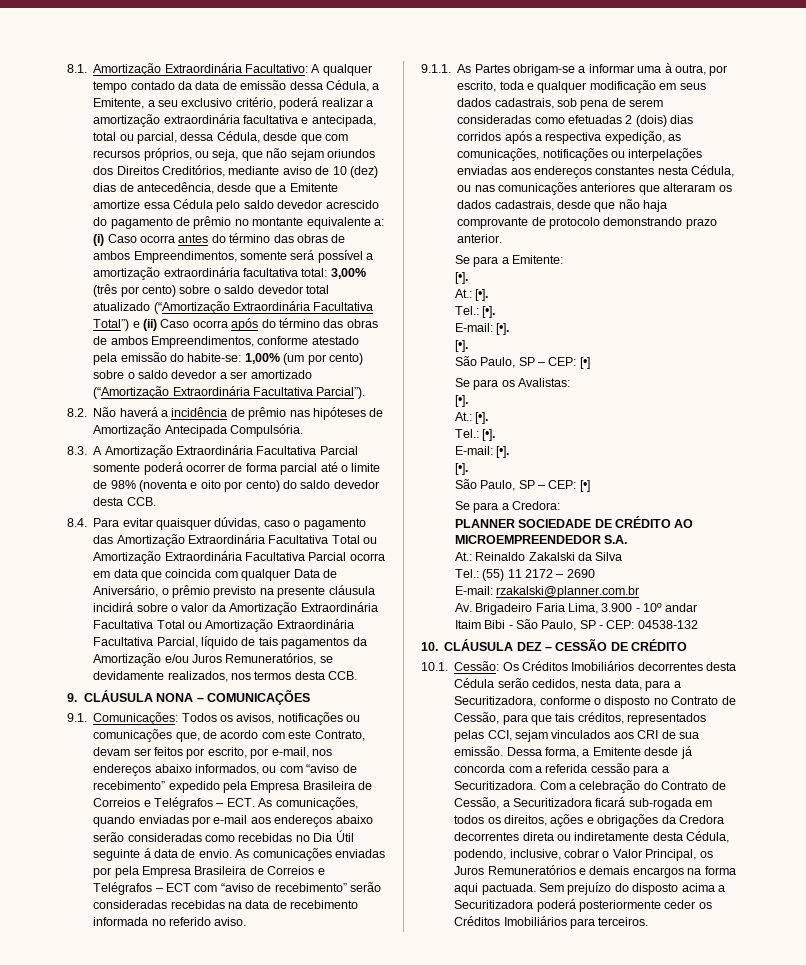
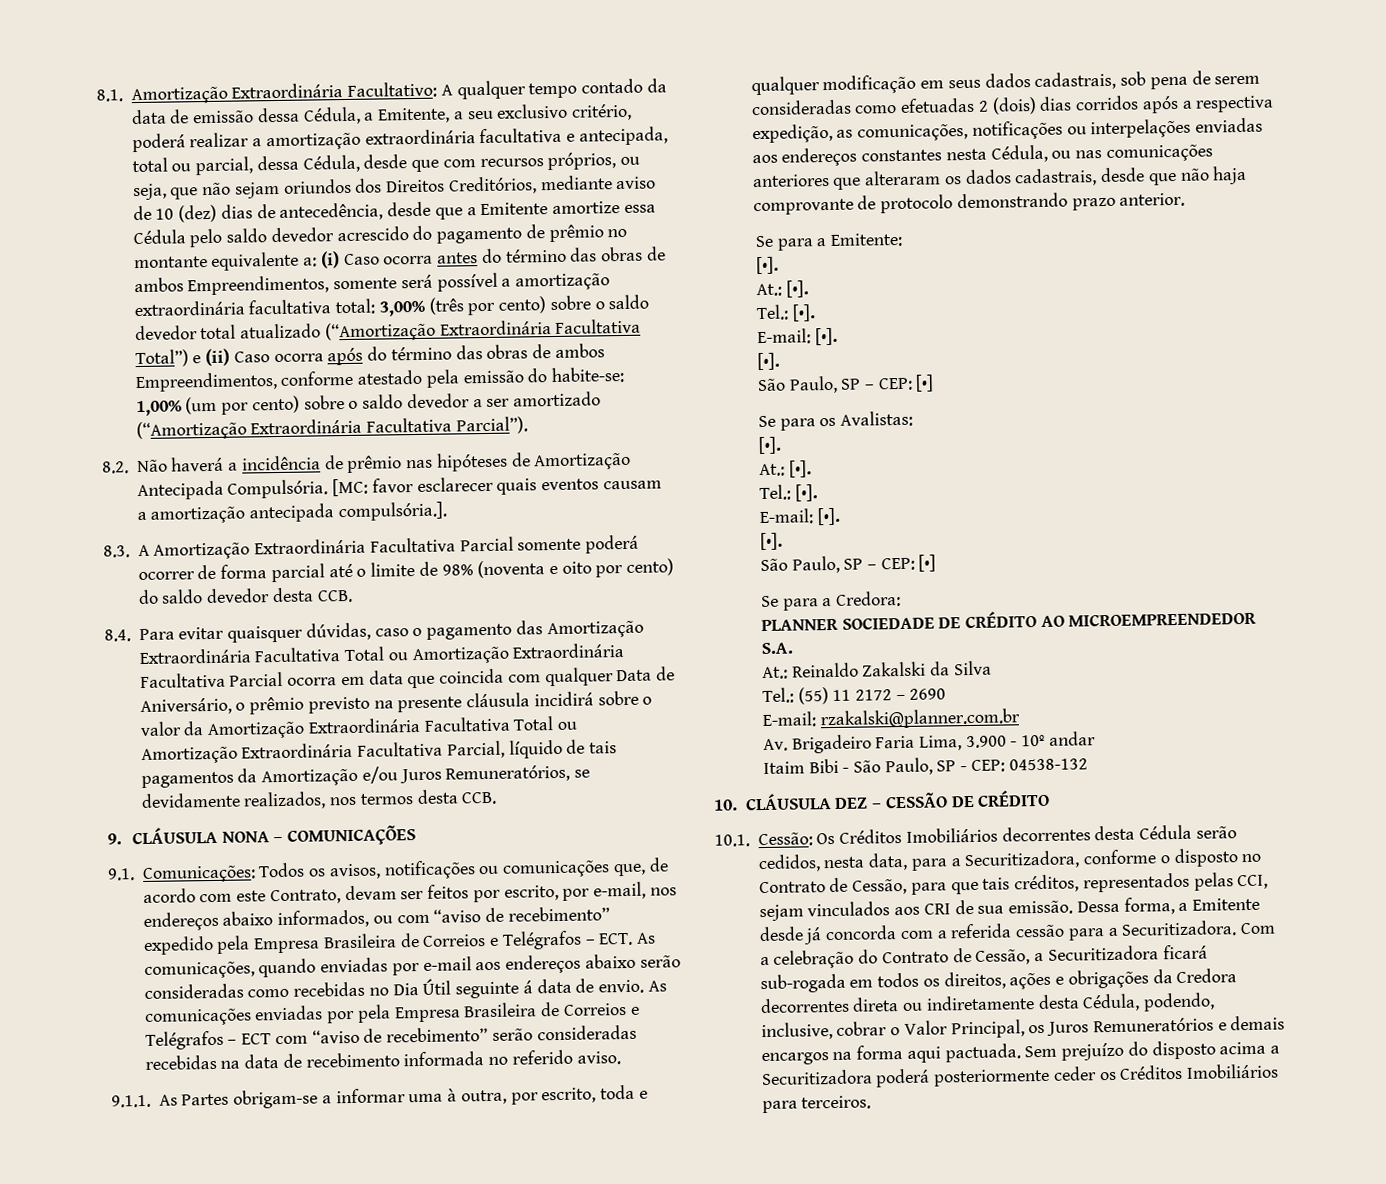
(303, 430) none -> [332,476,662,497] [136,501,447,524] [MC: favor esclarecer quais eventos causam a amortização antecipada compulsória.].

